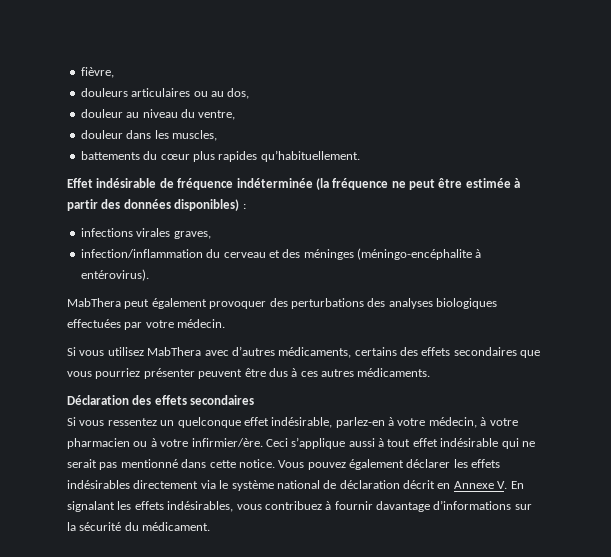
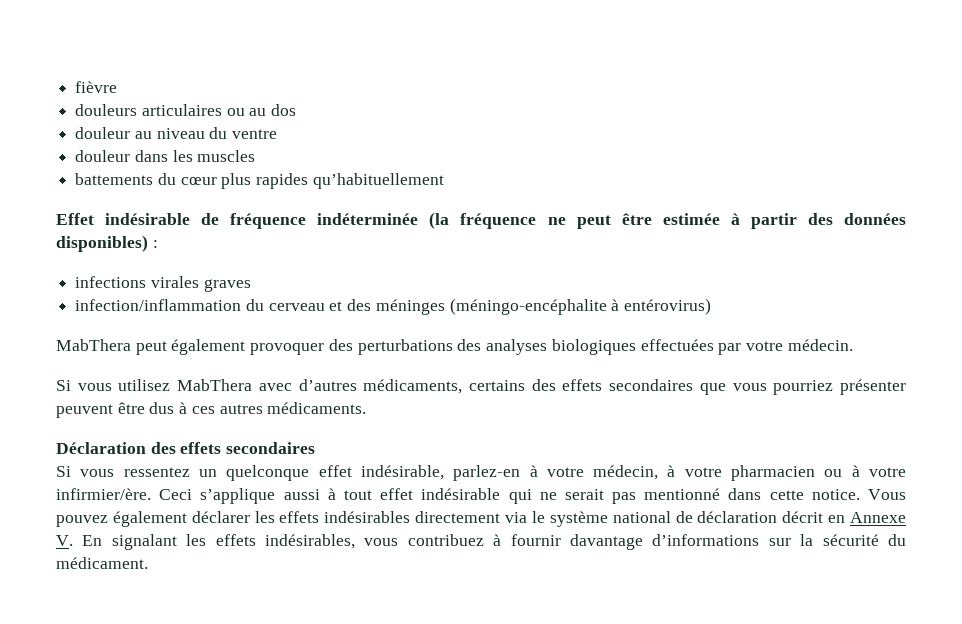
[80,67,114,78] fièvre, -> [75,81,118,93] fièvre
[227,88,250,99] dos, -> [271,104,297,116] dos
[198,110,236,120] ventre, -> [232,129,278,139] ventre
[171,130,217,141] muscles, -> [197,150,256,162] muscles
[260,150,360,162] qu’habituellement. -> [312,173,444,189] qu’habituellement
[173,231,211,239] graves, -> [203,279,251,292] graves
[80,269,149,281] entérovirus). -> [624,298,712,315] entérovirus)

